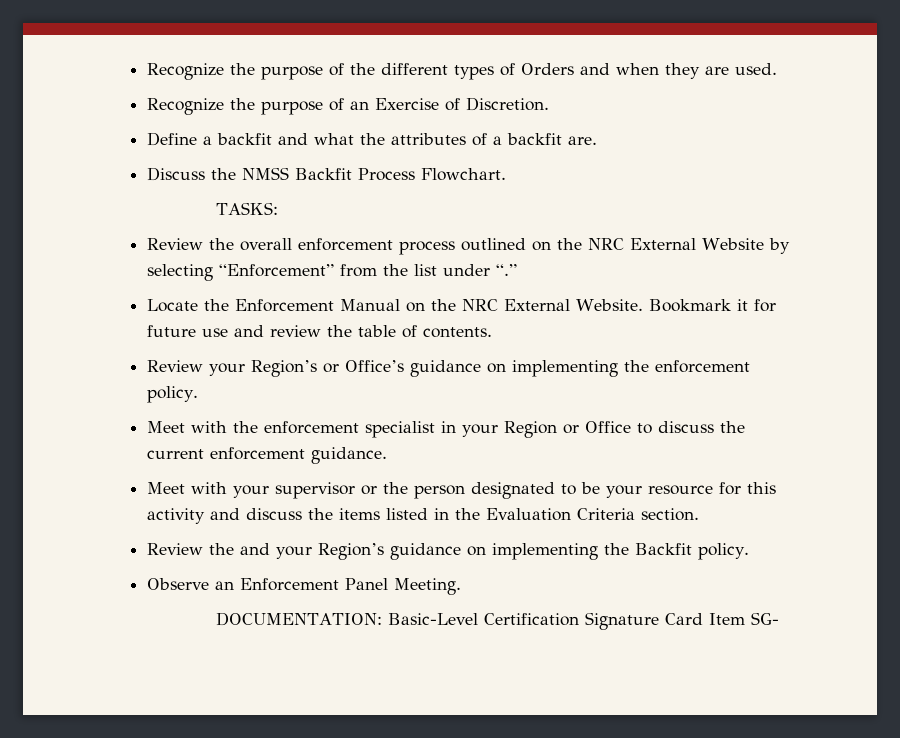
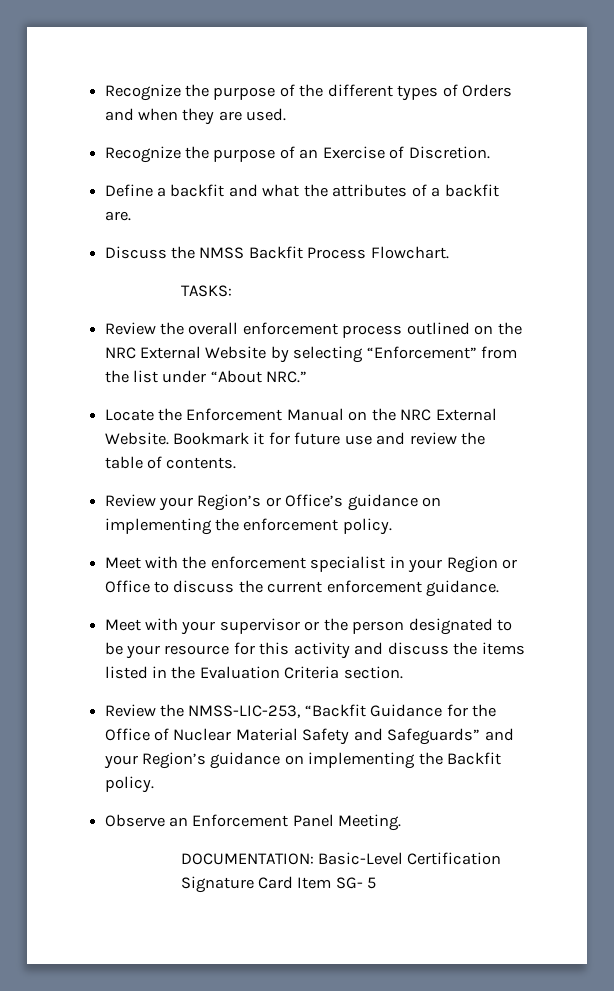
[495,264,517,276] “.” -> [210,370,308,383] “About NRC.”
(234, 549) none -> [188,704,497,718] [104,728,481,745] NMSS-LIC-253, “Backfit Guidance for the Office of Nuclear Material Safety and Safeguards”
(779, 618) none -> [367,877,377,889] 5

